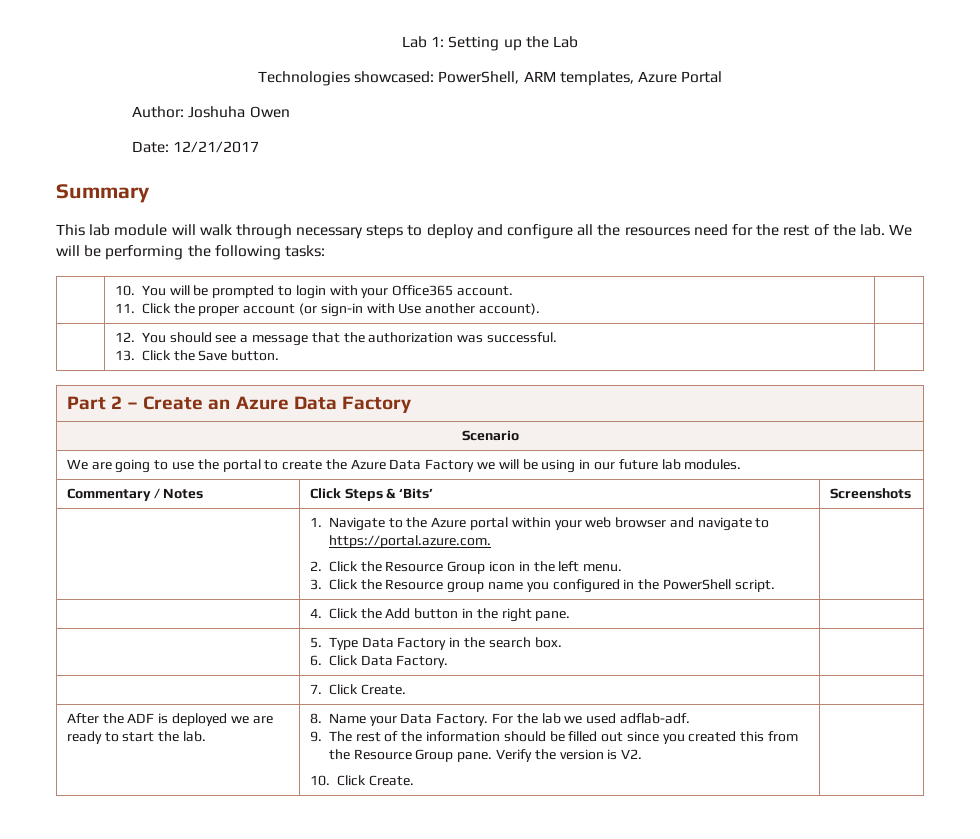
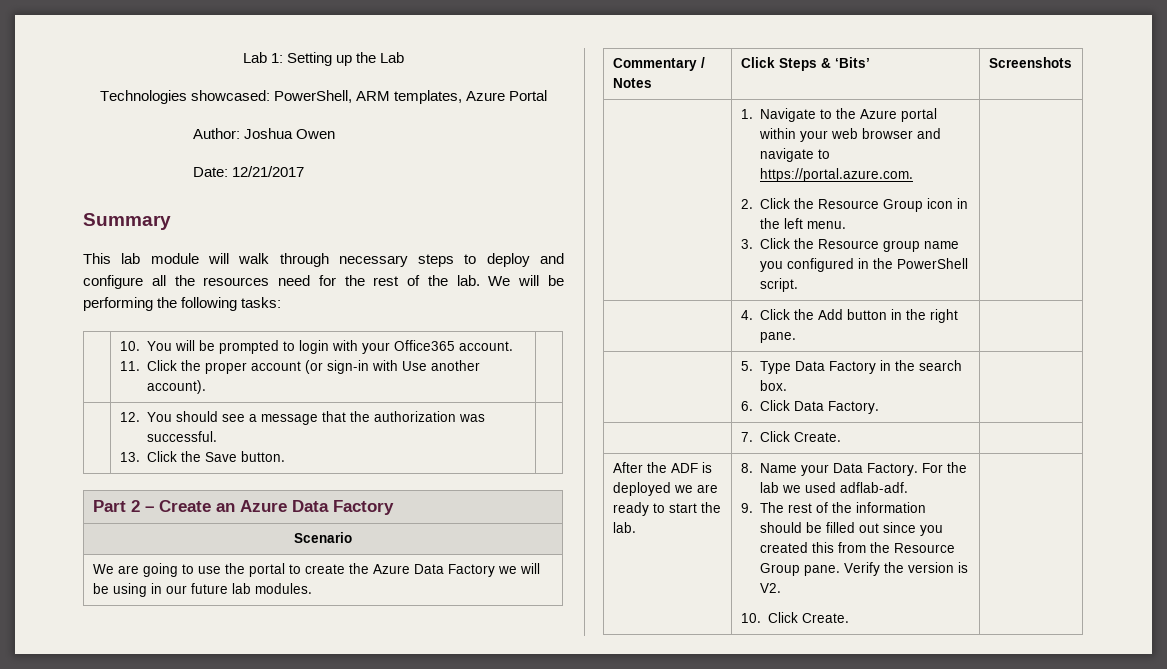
[188,106,246,118] Joshuha -> [243,128,293,139] Joshua

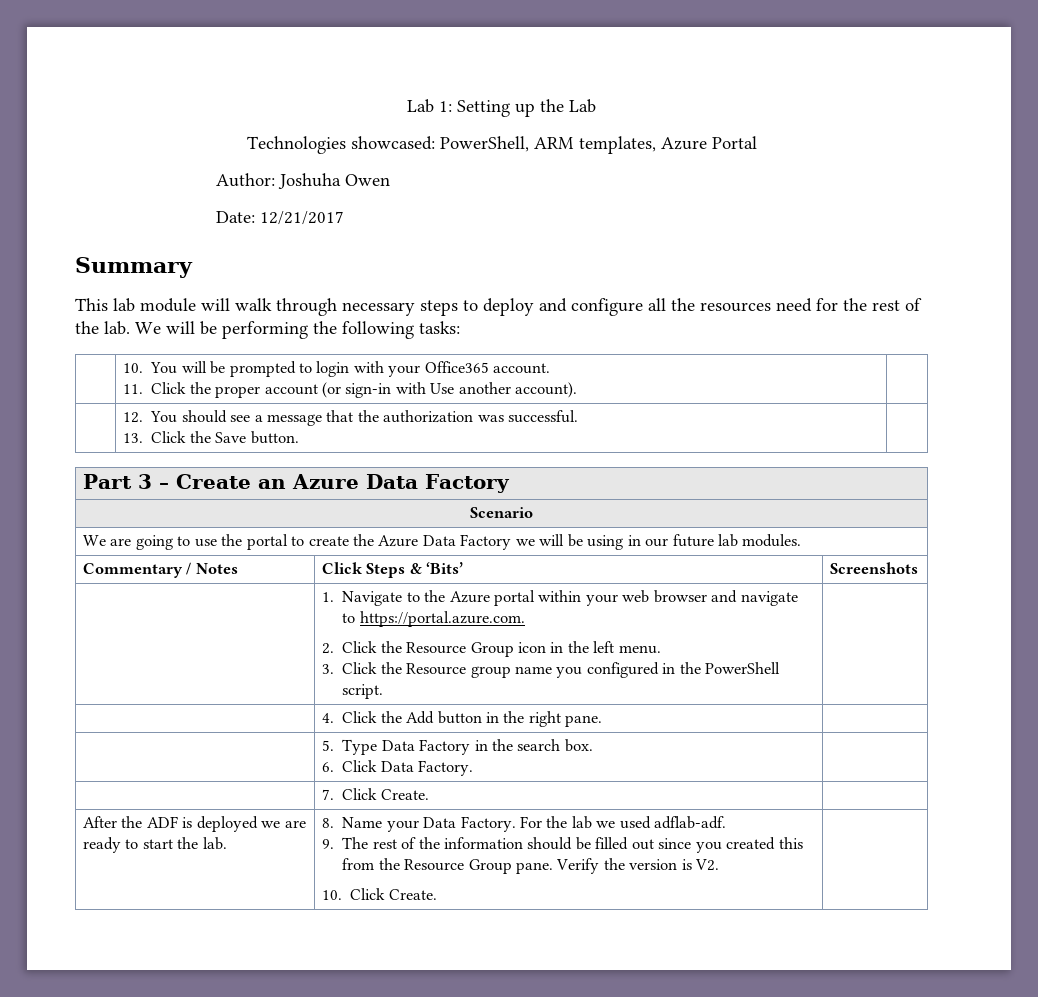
[243,128,293,139] Joshua -> [278,173,342,189] Joshuha
[130,500,140,512] 2 -> [137,474,152,489] 3

